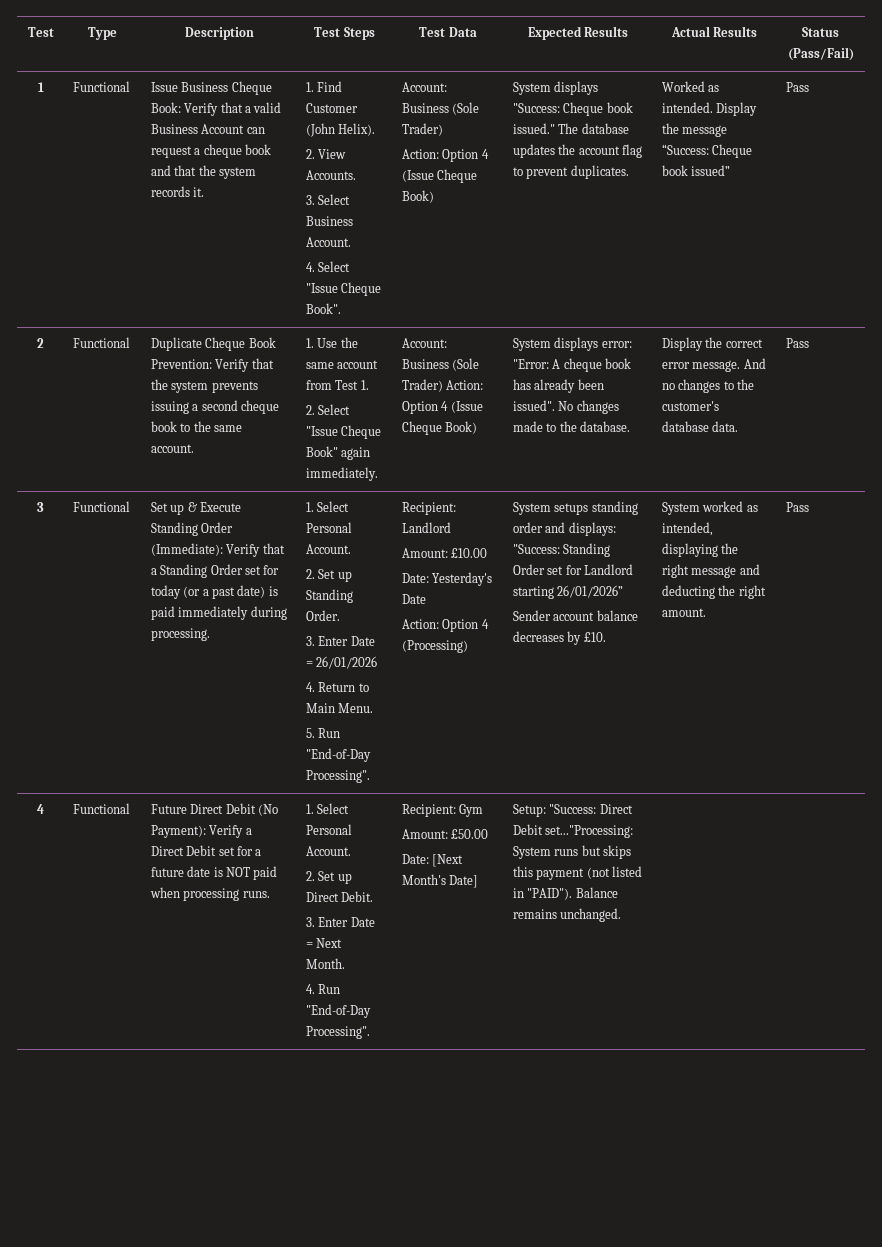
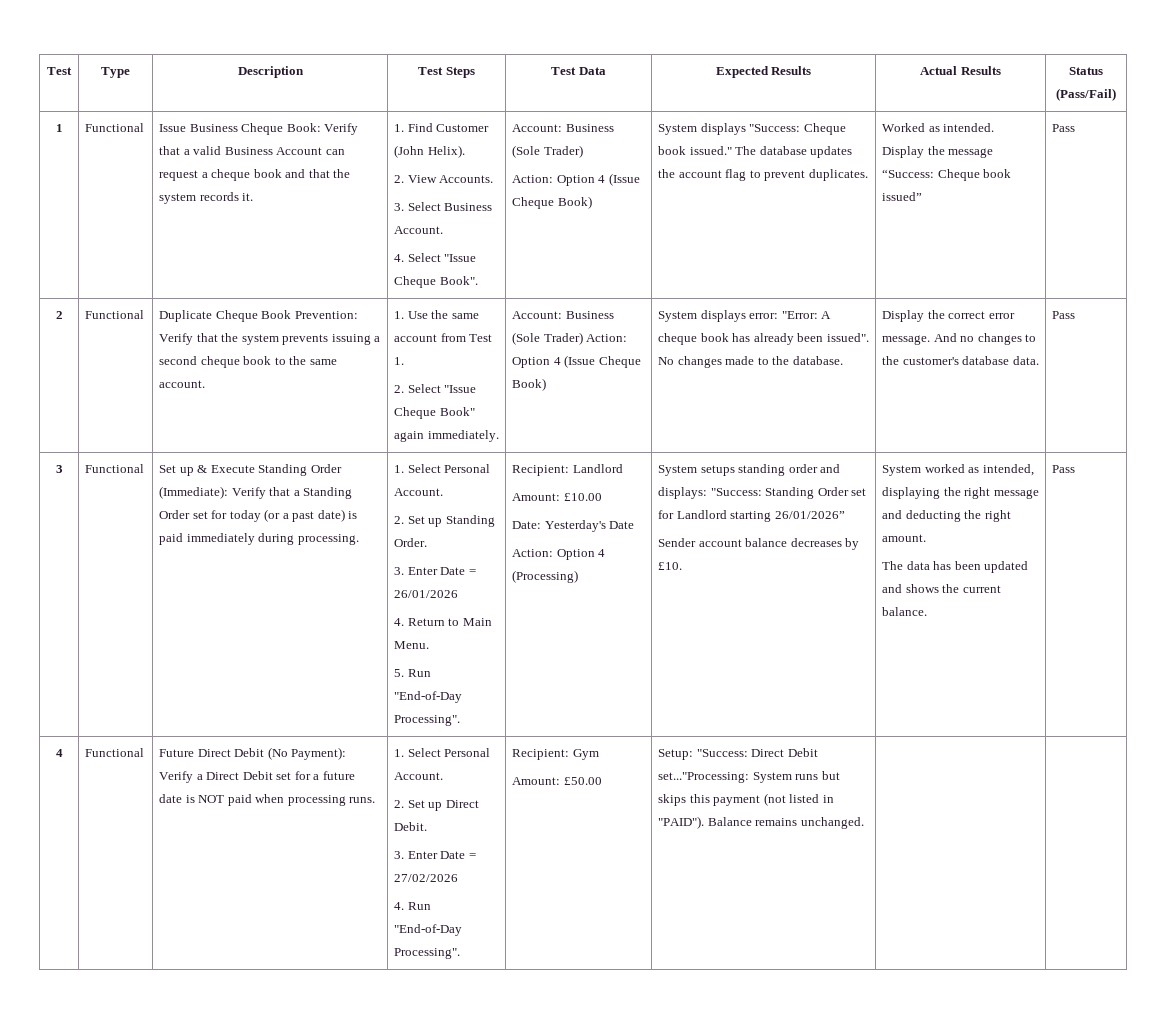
(706, 612) none -> [882,561,1029,573] [882,584,1001,593] [882,607,928,616] // The data has been updated and shows the current balance.
[316,938,343,948] [305,958,345,969] Next Month. -> [394,874,459,882] 27/02/2026
[401,854,464,867] [401,874,479,888] // Date: [Next Month's Date] -> (602, 781) none

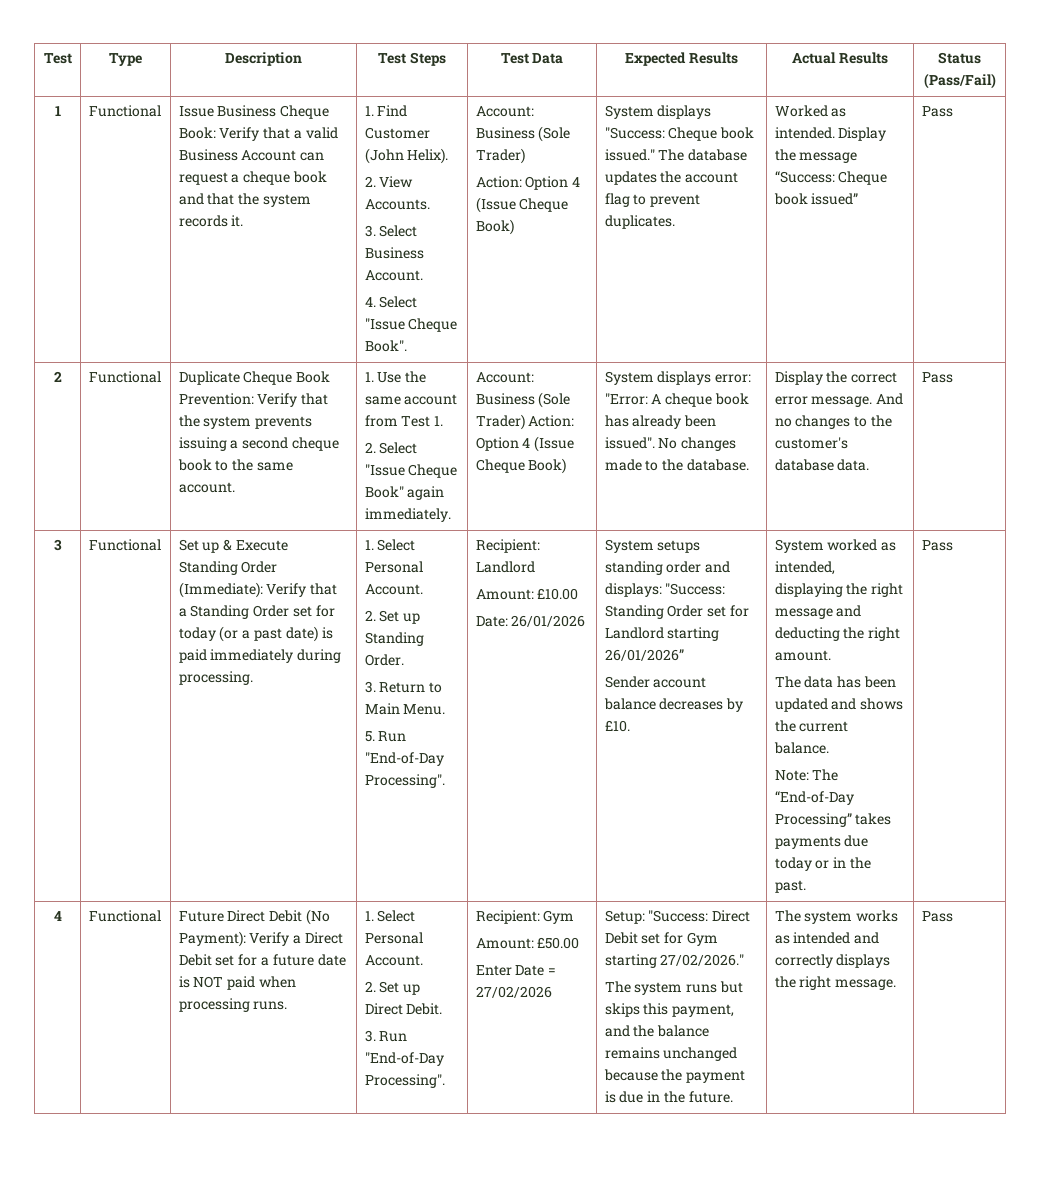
[407,567,476,575] [394,590,459,598] [394,618,405,626] Enter Date = 26/01/2026 // 4. -> (376, 687) none
[544,520,635,532] [512,549,606,560] [512,570,579,583] Yesterday's Date // Action: Option 4 (Processing) -> [511,615,586,627] 26/01/2026
(928, 611) none -> [774,769,839,781] [774,791,854,805] [774,813,892,827] [774,835,869,849] [774,857,872,871] [774,880,806,893] // Note: The “End-of-Day Processing” takes payments due today or in the past.
[407,851,476,859] [394,874,459,882] [394,902,405,910] Enter Date = 27/02/2026 // 4. -> (376, 1036) none
(602, 781) none -> [475,965,557,976] [475,986,552,998] // Enter Date = 27/02/2026
[658,771,840,783] [658,793,834,806] [658,816,864,829] set..."Processing: System runs but skips this payment (not listed in "PAID"). Balance remains unchanged. | | -> [641,932,719,946] [604,954,745,968] [604,981,744,995] [604,1003,735,1017] [604,1025,710,1037] [604,1047,738,1061] [603,1069,746,1083] [604,1091,733,1103] [774,910,899,924] [774,932,880,944] [774,954,891,968] [774,976,897,990] [921,911,953,922] set for Gym starting 27/02/2026." // The system runs but skips this payment, and the balance remains unchanged because the payment is due in the future. | The system works as intended and correctly displays the right message. | Pass

